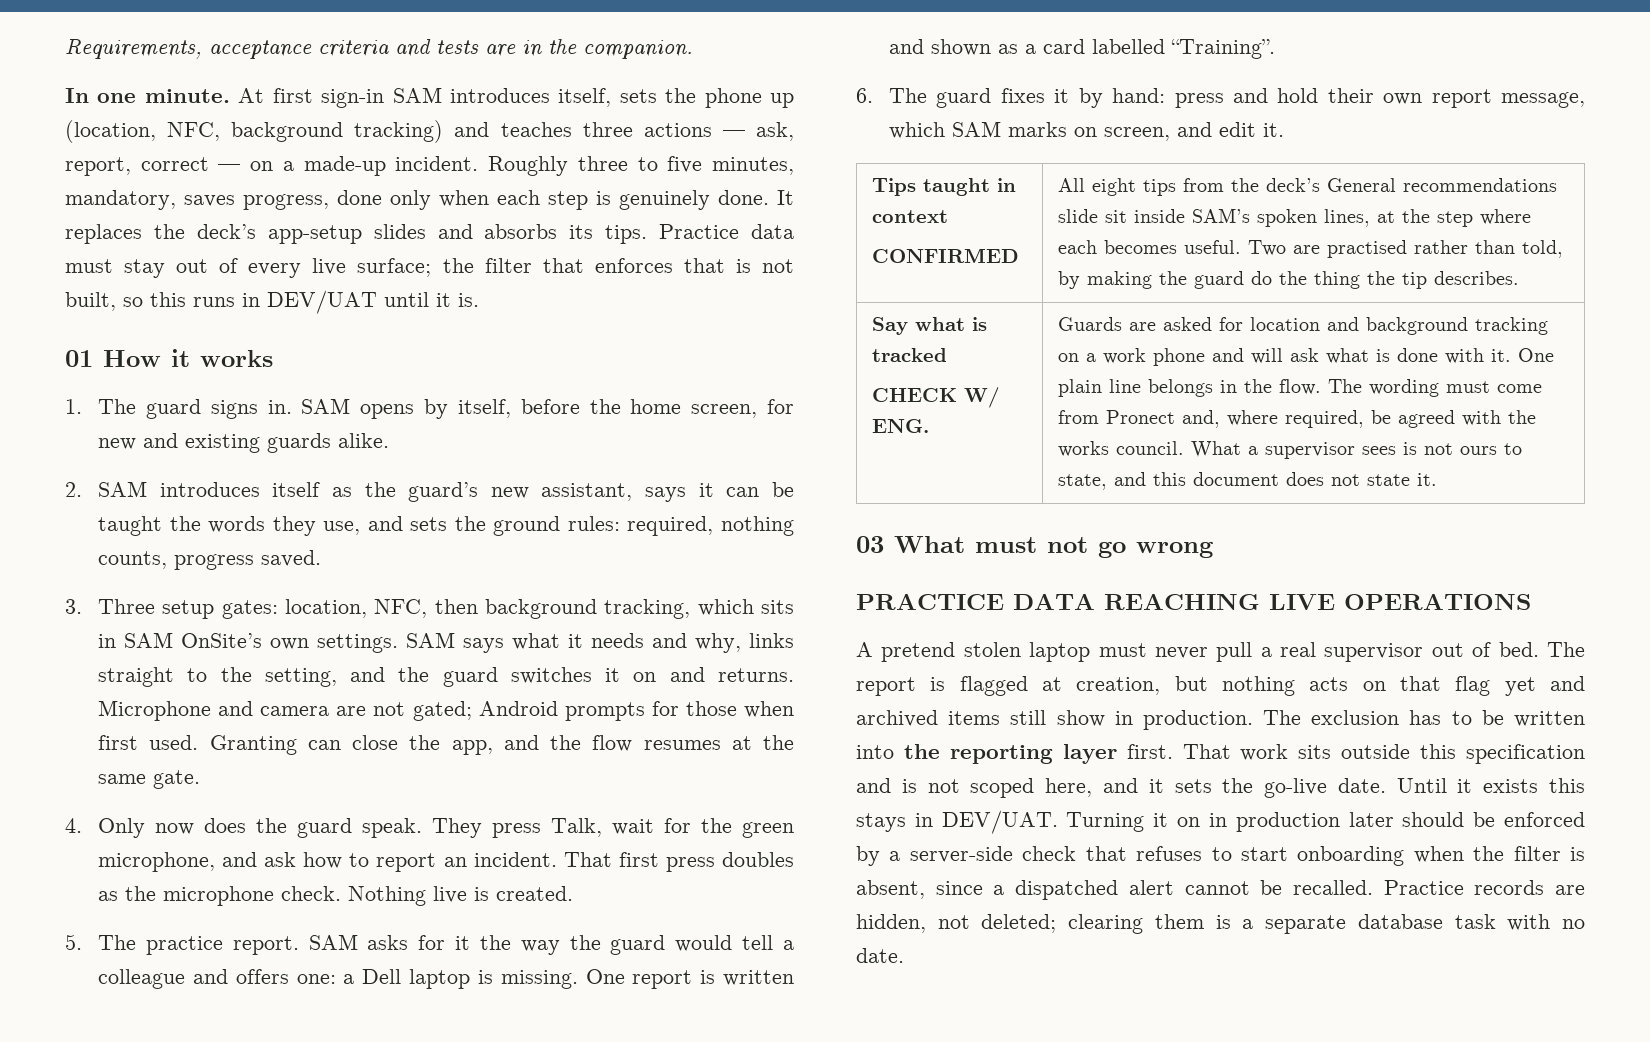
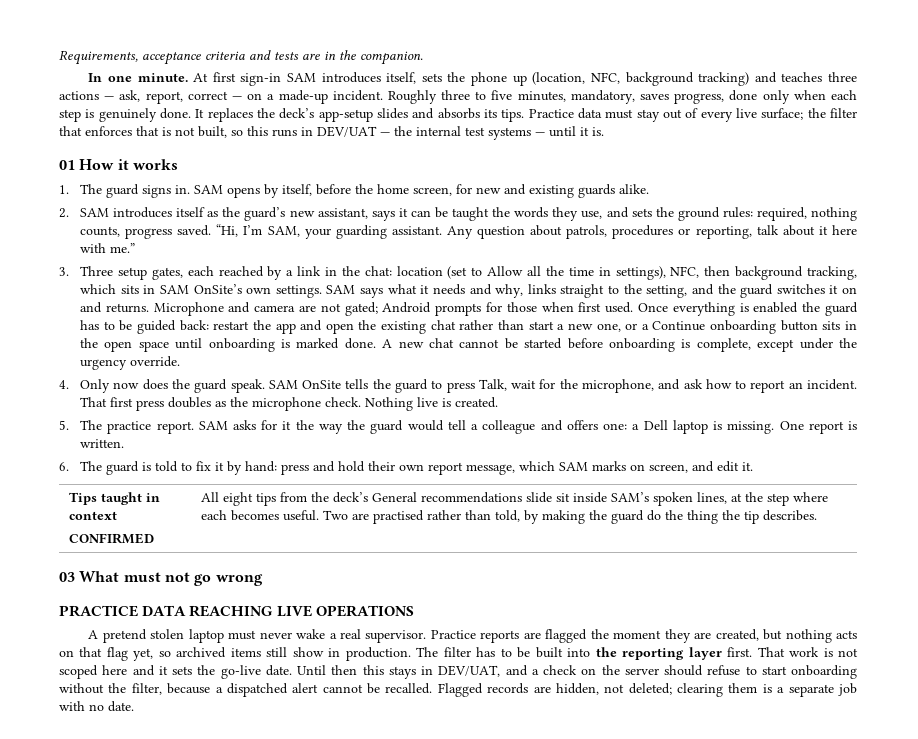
(377, 302) none -> [380,126,545,140] — the internal test systems —
[65,599,368,619] // 3. Three setup gates: location, -> [216,224,857,239] [80,243,136,253] [59,266,666,280] “Hi, I’m SAM, your guarding assistant. Any question about patrols, procedures or reporting, talk about it here with me.” // 3. Three setup gates, each reached by a link in the chat: location (set to Allow all the time in settings),
[209,735,794,755] [98,770,201,789] Granting can close the app, and the flow resumes at the same gate. -> [638,302,859,316] [80,320,857,334] [80,338,858,352] [80,356,181,370] Once everything is enabled the guard has to be guided back: restart the app and open the existing chat rather than start a new one, or a Continue onboarding button sits in the open space until onboarding is marked done. A new chat cannot be started before onboarding is complete, except under the urgency override.
[432,818,483,838] They -> [268,379,443,393] SAM OnSite tells the guard to
[741,822,794,838] green -> (578, 384) none
[723,970,794,986] [889,39,1276,59] written and shown as a card labelled “Training”. -> [80,439,125,448] written.
[1000,88,1045,103] fixes -> [142,461,212,472] is told to fix
[871,317,987,335] [871,348,947,362] [871,387,1000,408] [871,419,929,433] [1057,317,1548,335] [1057,348,1554,366] [1057,379,1542,397] [1057,410,1536,428] [1057,441,1522,459] [1057,472,1437,490] // Say what is tracked // CHECK W/ ENG. | Guards are asked for location and background tracking on a work phone and will ask what is done with it. One plain line belongs in the flow. The wording must come from Pronect and, where required, be agreed with the works council. What a supervisor sees is not ours to state, and this document does not state it. -> (818, 515) none
[1216,642,1253,662] pull -> [296,629,326,639] wake
[1324,642,1585,662] [856,676,1161,696] supervisor out of bed. The report is flagged at creation, -> [365,629,759,643] supervisor. Practice reports are flagged the moment they are created,
[1504,676,1585,696] yet and -> [133,648,171,661] yet, so
[1311,710,1585,727] exclusion has to be written -> [443,647,563,658] filter has to be built
[1298,744,1585,764] [856,778,891,793] sits outside this specification and -> (820, 652) none
[1045,778,1093,797] here, -> [102,665,128,675] here
[1457,779,1539,793] it exists -> [331,665,358,675] then
[941,810,1585,834] [856,846,1585,866] [856,880,983,899] DEV/UAT. Turning it on in production later should be enforced by a server-side check that refuses to start onboarding when the filter is absent, since -> [438,665,857,679] [59,683,211,695] DEV/UAT, and a check on the server should refuse to start onboarding without the filter, because
[1383,880,1464,895] Practice -> [437,683,483,697] Flagged
[1357,914,1496,929] database task -> [838,683,858,696] job

